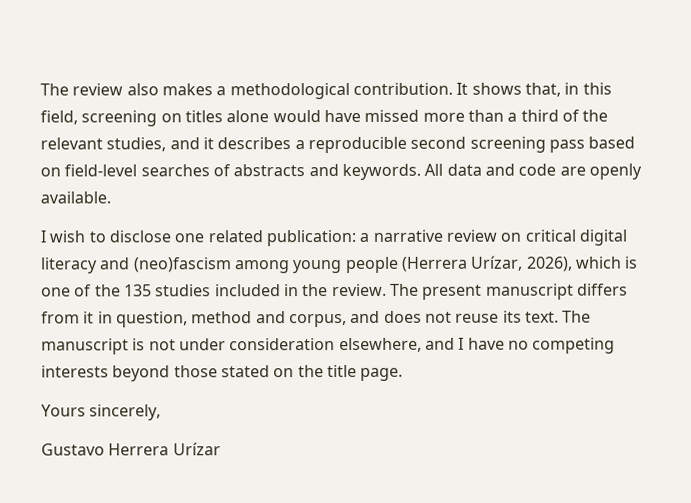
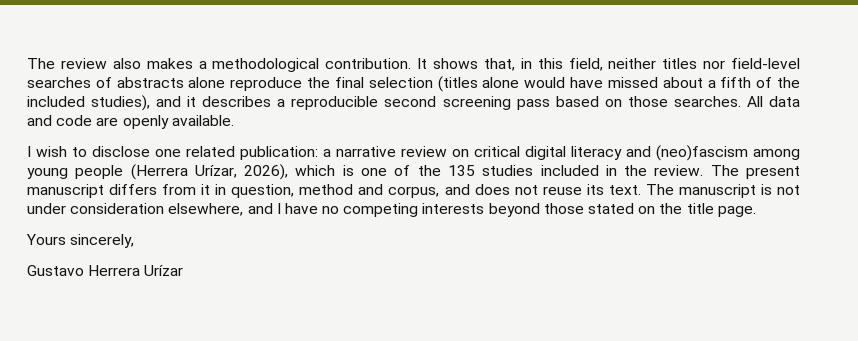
[81,109,609,127] [40,137,167,152] screening on titles alone would have missed more than a third of the relevant studies, -> [608,58,800,69] [27,76,801,92] [27,95,151,111] neither titles nor field-level searches of abstracts alone reproduce the final selection (titles alone would have missed about a fifth of the included studies),
[64,163,421,181] field-level searches of abstracts and keywords. -> [627,96,741,107] those searches.

